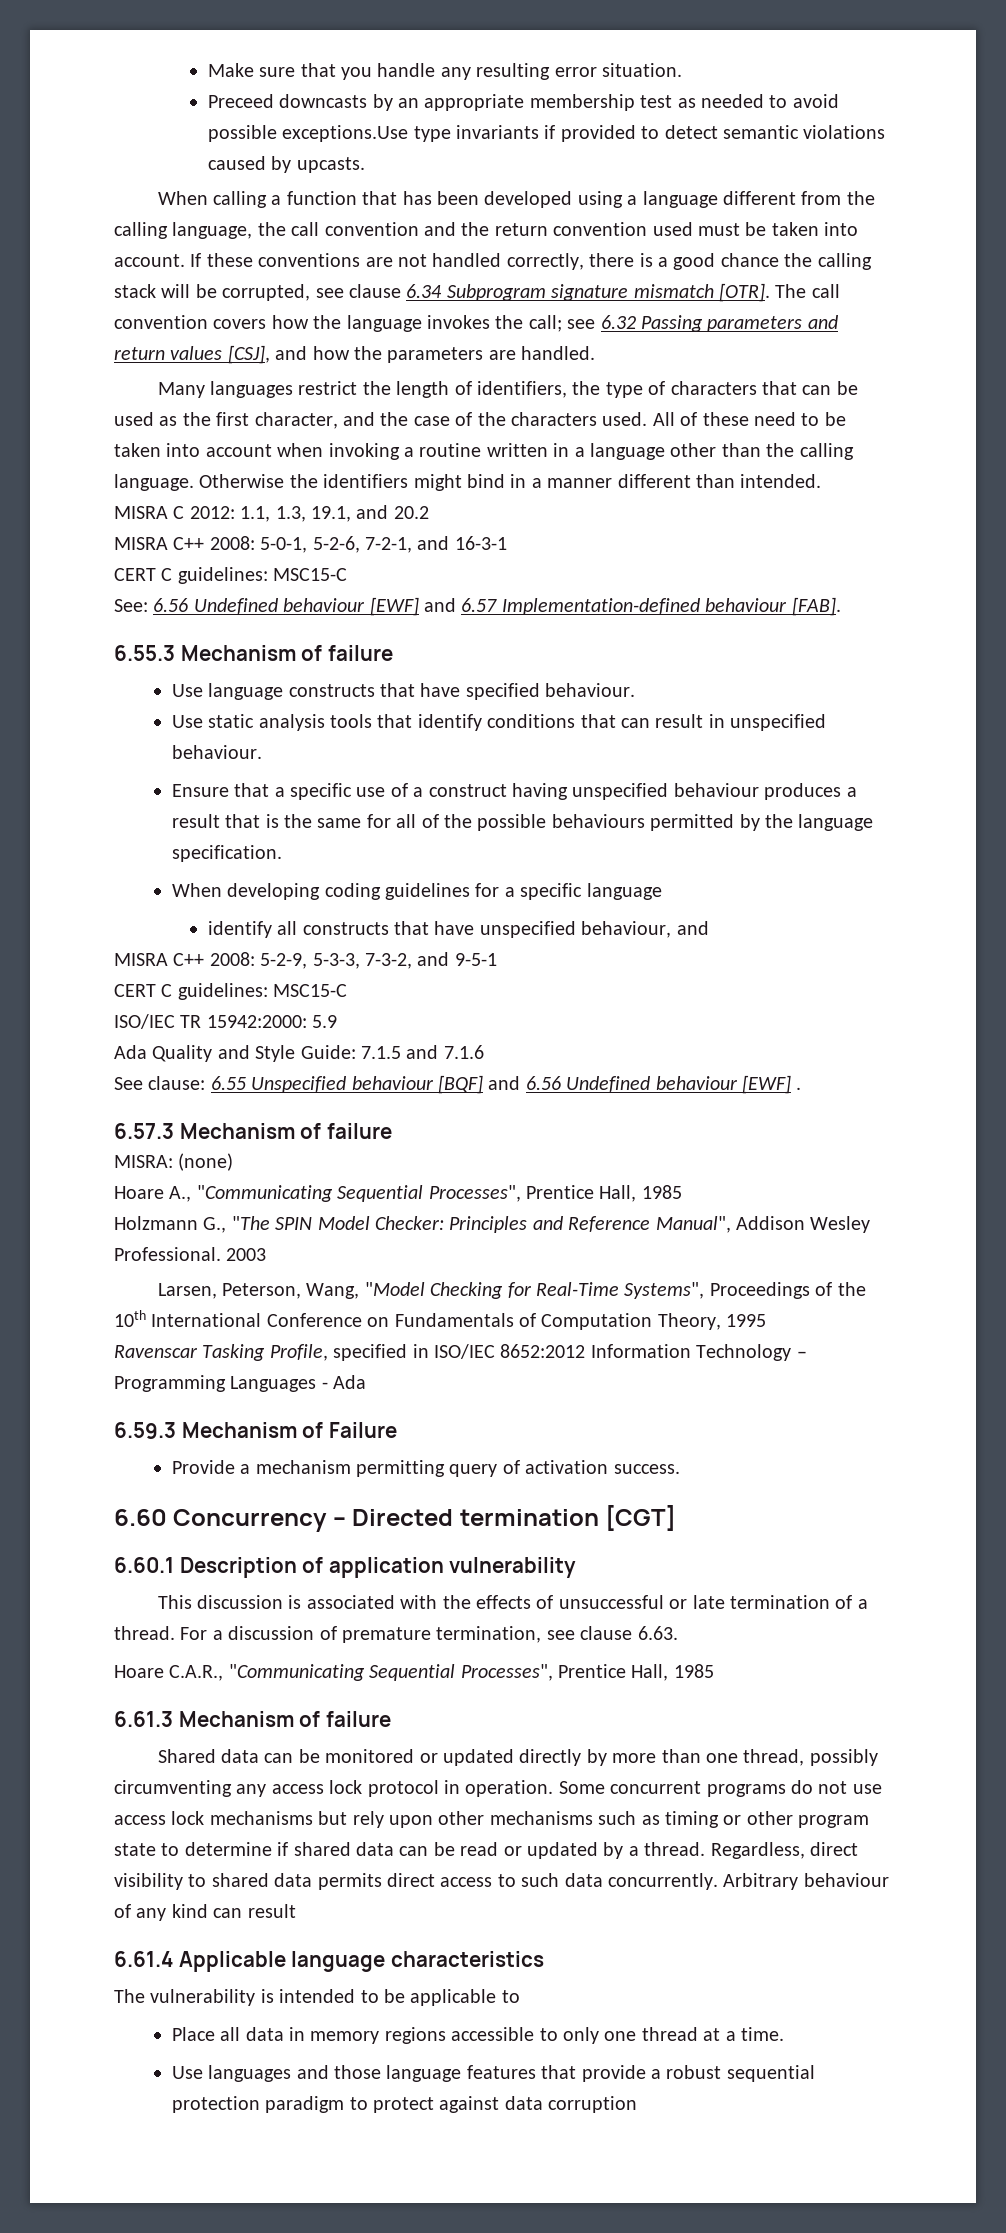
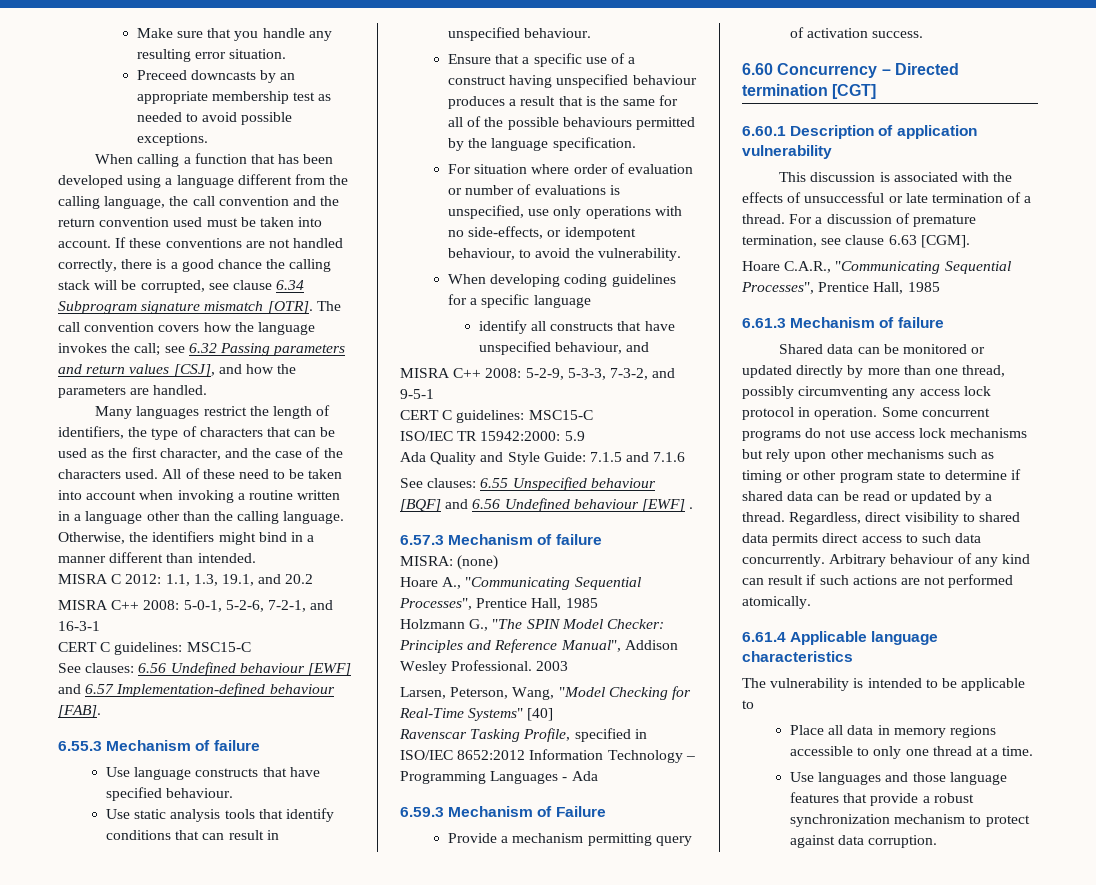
[282,125,886,142] [207,156,365,173] exceptions.Use type invariants if provided to detect semantic violations caused by upcasts. -> [136,133,208,146] exceptions.
[199,474,285,488] Otherwise -> [58,532,125,544] Otherwise,
[114,599,148,612] See: -> [58,663,135,673] See clauses:
(282, 853) none -> [447,163,693,174] [447,184,620,195] [447,205,682,219] [447,226,636,240] [447,248,681,261] // For situation where order of evaluation or number of evaluations is unspecified, use only operations with no side-effects, or idempotent behaviour, to avoid the vulnerability.
[148,1076,206,1090] clause: -> [427,478,477,488] clauses:
[624,1282,866,1299] [114,1310,767,1330] Systems", Proceedings of the 10th International Conference on Fundamentals of Computation Theory, 1995 -> [468,708,554,721] Systems" [40]
[637,1626,678,1640] 6.63. -> [888,235,970,248] 6.63 [CGM].
(296, 1911) none -> [806,574,1014,588] [742,596,811,609] if such actions are not performed atomically.
[726,2065,815,2082] [171,2096,345,2113] sequential protection paradigm -> [789,814,966,827] synchronization mechanism
[548,2096,638,2113] corruption -> [868,835,938,848] corruption.

